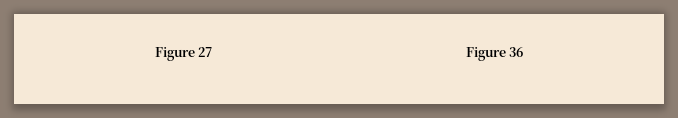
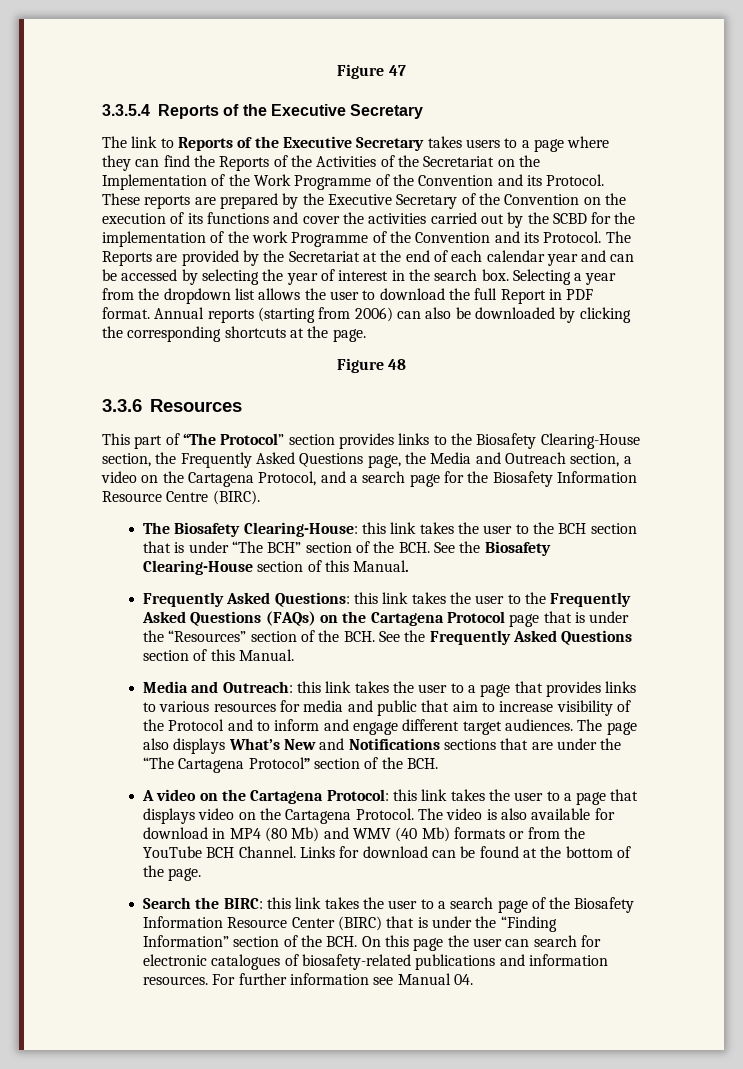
[154,47,213,61] [465,47,524,61] Figure 27 // Figure 36 -> [337,64,406,79] [102,104,424,119] [102,136,610,152] [102,155,540,171] [102,174,605,190] [102,193,626,209] [102,212,636,228] [102,231,631,247] [102,250,635,266] [102,269,617,285] [102,288,594,304] [102,307,631,323] [102,326,366,342] [336,358,407,373] [102,399,242,412] [102,433,640,449] [102,452,632,468] [101,471,637,487] [102,490,260,505] [143,522,637,537] [143,541,551,556] [143,560,410,575] [143,592,632,607] [142,611,630,627] [143,630,633,645] [143,649,294,661] [143,681,637,697] [143,700,631,716] [143,719,637,735] [143,738,622,754] [143,757,438,773] [142,789,639,805] [143,808,615,824] [143,827,585,842] [143,846,631,858] [143,865,202,881] [143,897,635,913] [143,916,557,932] [143,935,601,951] [143,954,608,970] [143,973,473,985] Figure 47 // 3.3.5.4 Reports of the Executive Secretary // The link to Reports of the Executive Secretary takes users to a page where they can find the Reports of the Activities of the Secretariat on the Implementation of the Work Programme of the Convention and its Protocol. These reports are prepared by the Executive Secretary of the Convention on the execution of its functions and cover the activities carried out by the SCBD for the implementation of the work Programme of the Convention and its Protocol. The Reports are provided by the Secretariat at the end of each calendar year and can be accessed by selecting the year of interest in the search box. Selecting a year from the dropdown list allows the user to download the full Report in PDF format. Annual reports (starting from 2006) can also be downloaded by clicking the corresponding shortcuts at the page. // Figure 48 // 3.3.6 Resources // This part of “The Protocol” section provides links to the Biosafety Clearing-House section, the Frequently Asked Questions page, the Media and Outreach section, a video on the Cartagena Protocol, and a search page for the Biosafety Information Resource Centre (BIRC). // The Biosafety Clearing-House: this link takes the user to the BCH section that is under “The BCH” section of the BCH. See the Biosafety Clearing-House section of this Manual. // Frequently Asked Questions: this link takes the user to the Frequently Asked Questions (FAQs) on the Cartagena Protocol page that is under the “Resources” section of the BCH. See the Frequently Asked Questions section of this Manual. // Media and Outreach: this link takes the user to a page that provides links to various resources for media and public that aim to increase visibility of the Protocol and to inform and engage different target audiences. The page also displays What’s New and Notifications sections that are under the “The Cartagena Protocol” section of the BCH. // A video on the Cartagena Protocol: this link takes the user to a page that displays video on the Cartagena Protocol. The video is also available for download in MP4 (80 Mb) and WMV (40 Mb) formats or from the YouTube BCH Channel. Links for download can be found at the bottom of the page. // Search the BIRC: this link takes the user to a search page of the Biosafety Information Resource Center (BIRC) that is under the “Finding Information” section of the BCH. On this page the user can search for electronic catalogues of biosafety-related publications and information resources. For further information see Manual 04.

